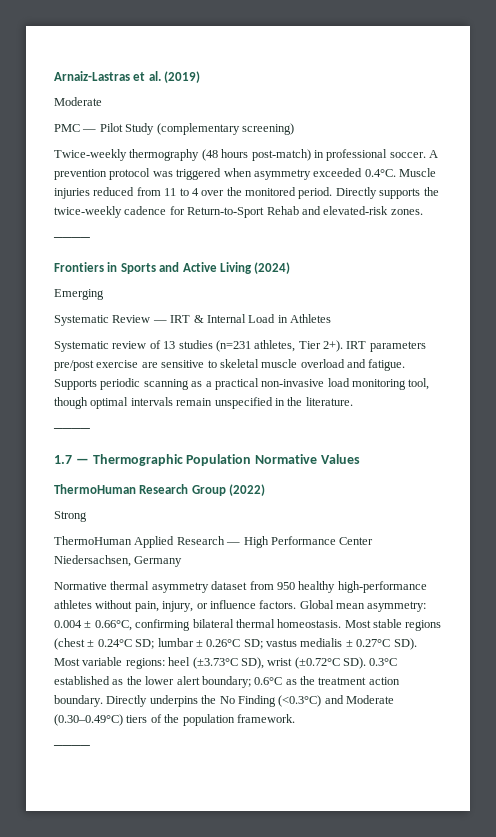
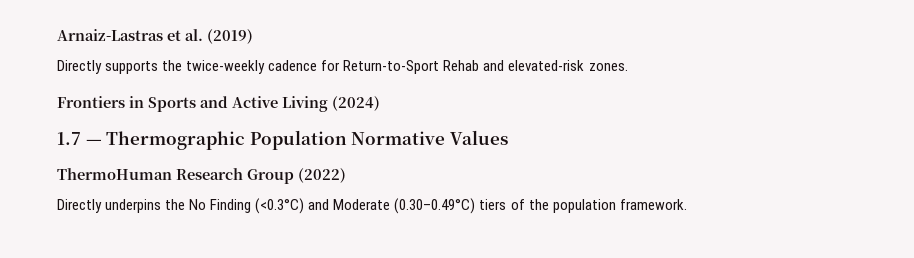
[54,97,102,106] [54,123,294,135] [54,149,438,161] [54,168,436,180] [54,187,333,199] Moderate // PMC — Pilot Study (complementary screening) // Twice-weekly thermography (48 hours post-match) in professional soccer. A prevention protocol was triggered when asymmetry exceeded 0.4°C. Muscle injuries reduced from 11 to 4 over the monitored period. -> (253, 36) none
[53,237,90,241] // ──── -> (628, 67) none
[54,289,104,300] [54,314,331,326] [54,340,426,352] [54,359,406,371] [54,378,430,390] [54,397,353,409] [53,428,90,432] // Emerging // Systematic Review — IRT & Internal Load in Athletes // Systematic review of 13 studies (n=231 athletes, Tier 2+). IRT parameters pre/post exercise are sensitive to skeletal muscle overload and fatigue. Supports periodic scanning as a practical non-invasive load monitoring tool, though optimal intervals remain unspecified in the literature. // ──── -> (380, 103) none
[54,511,87,522] [54,536,374,548] [54,555,183,567] [54,581,427,593] [54,600,427,612] [54,619,442,631] [54,638,417,650] [54,657,398,669] [54,676,400,688] [54,695,103,707] Strong // ThermoHuman Applied Research — High Performance Center Niedersachsen, Germany // Normative thermal asymmetry dataset from 950 healthy high-performance athletes without pain, injury, or influence factors. Global mean asymmetry: 0.004 ± 0.66°C, confirming bilateral thermal homeostasis. Most stable regions (chest ± 0.24°C SD; lumbar ± 0.26°C SD; vastus medialis ± 0.27°C SD). Most variable regions: heel (±3.73°C SD), wrist (±0.72°C SD). 0.3°C established as the lower alert boundary; 0.6°C as the treatment action boundary. -> (346, 175) none
[53,745,90,749] // ──── -> (687, 204) none

